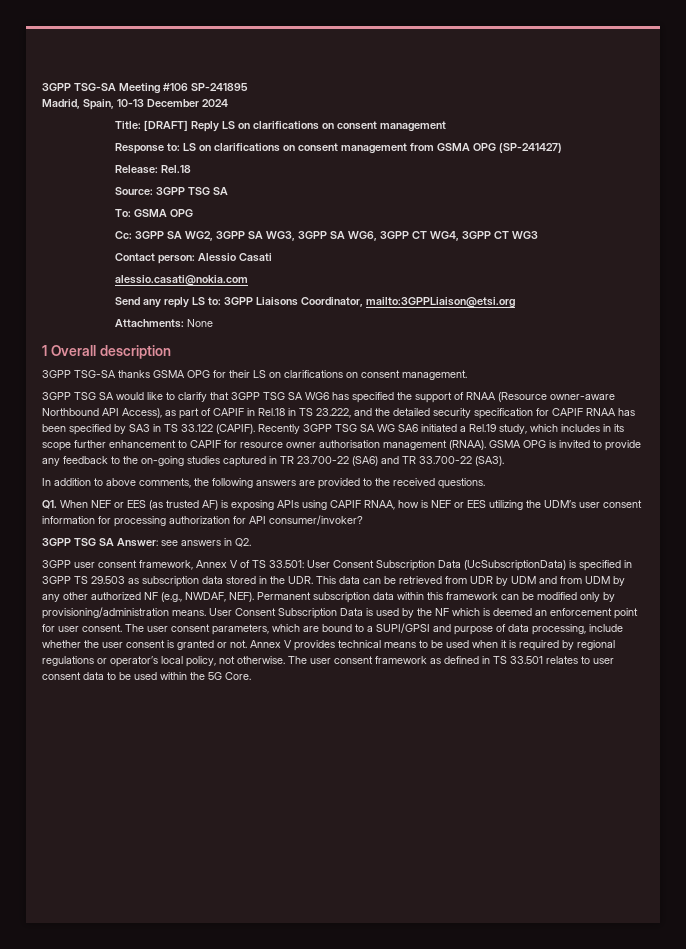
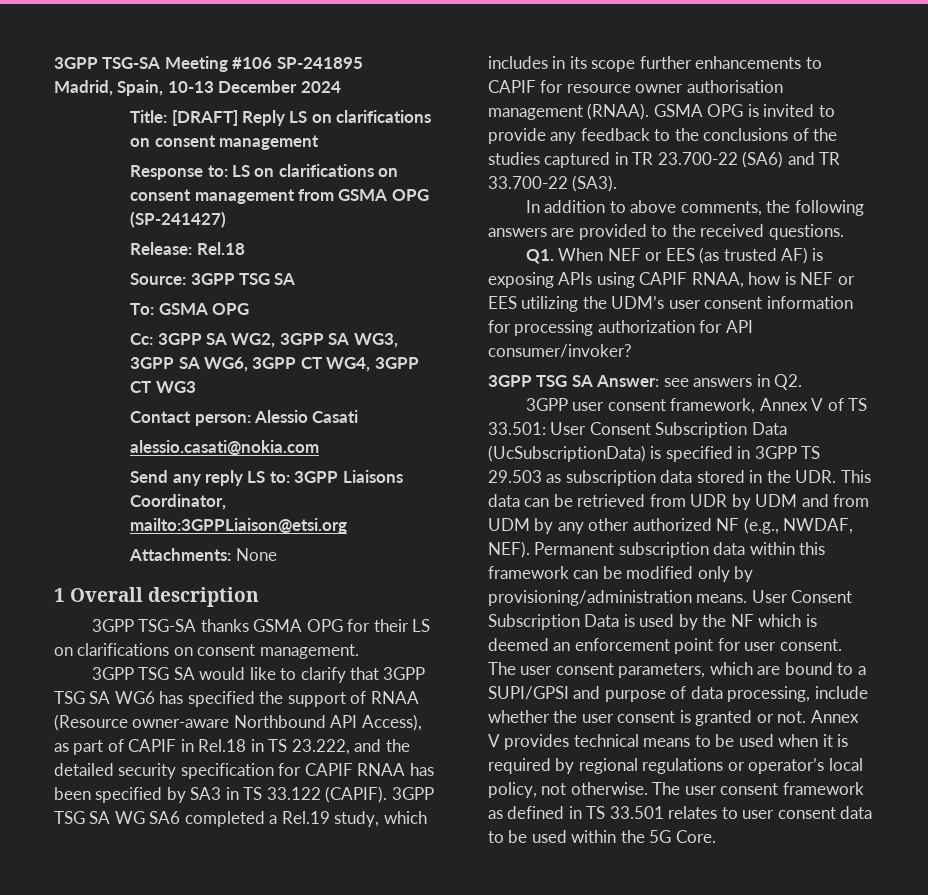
[258,424,300,434] Recently -> (388, 794) none
[421,424,457,432] initiated -> [184,811,265,827] completed
[109,440,176,448] enhancement -> [695,56,802,69] enhancements
[141,456,184,466] on-going -> [703,128,838,141] conclusions of the

